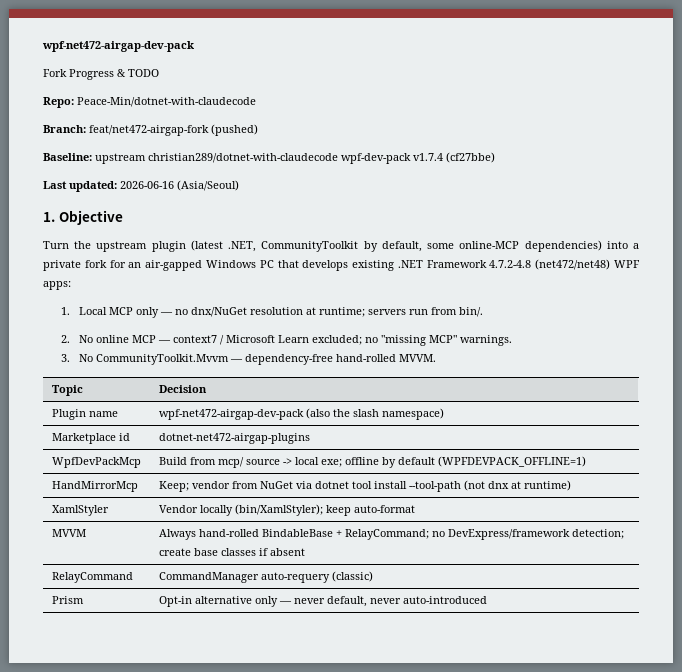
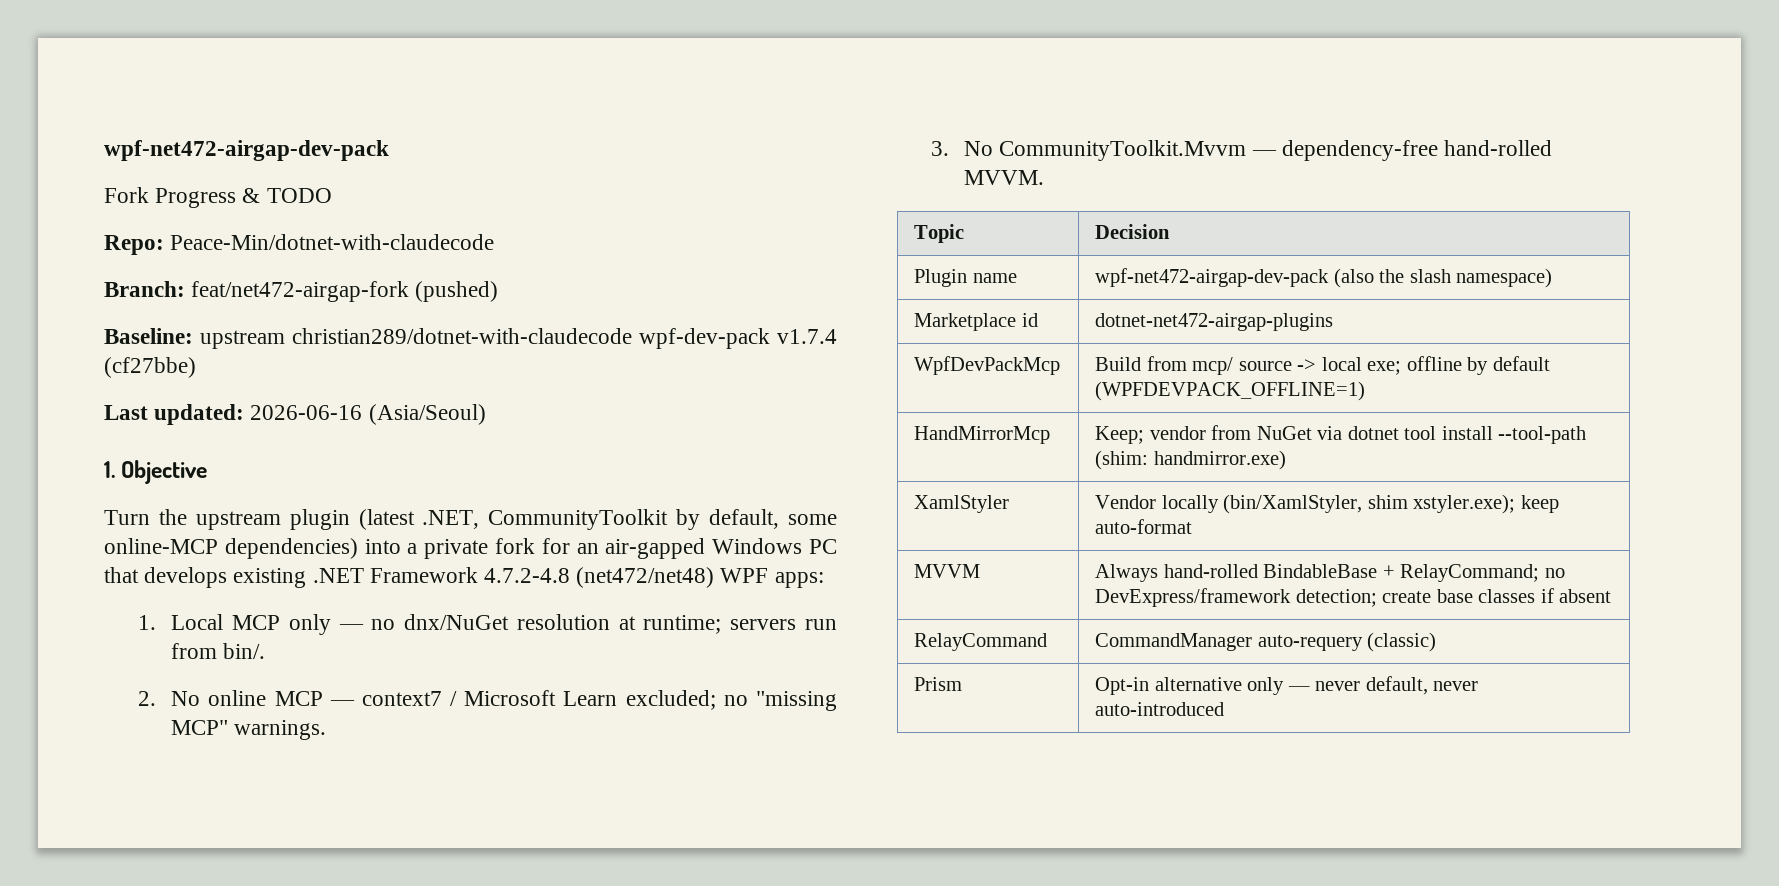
[463,480,571,491] (not dnx at runtime) -> [1095,450,1286,470] (shim: handmirror.exe)
[234,504,323,516] (bin/XamlStyler); -> [1223,494,1516,514] (bin/XamlStyler, shim xstyler.exe);

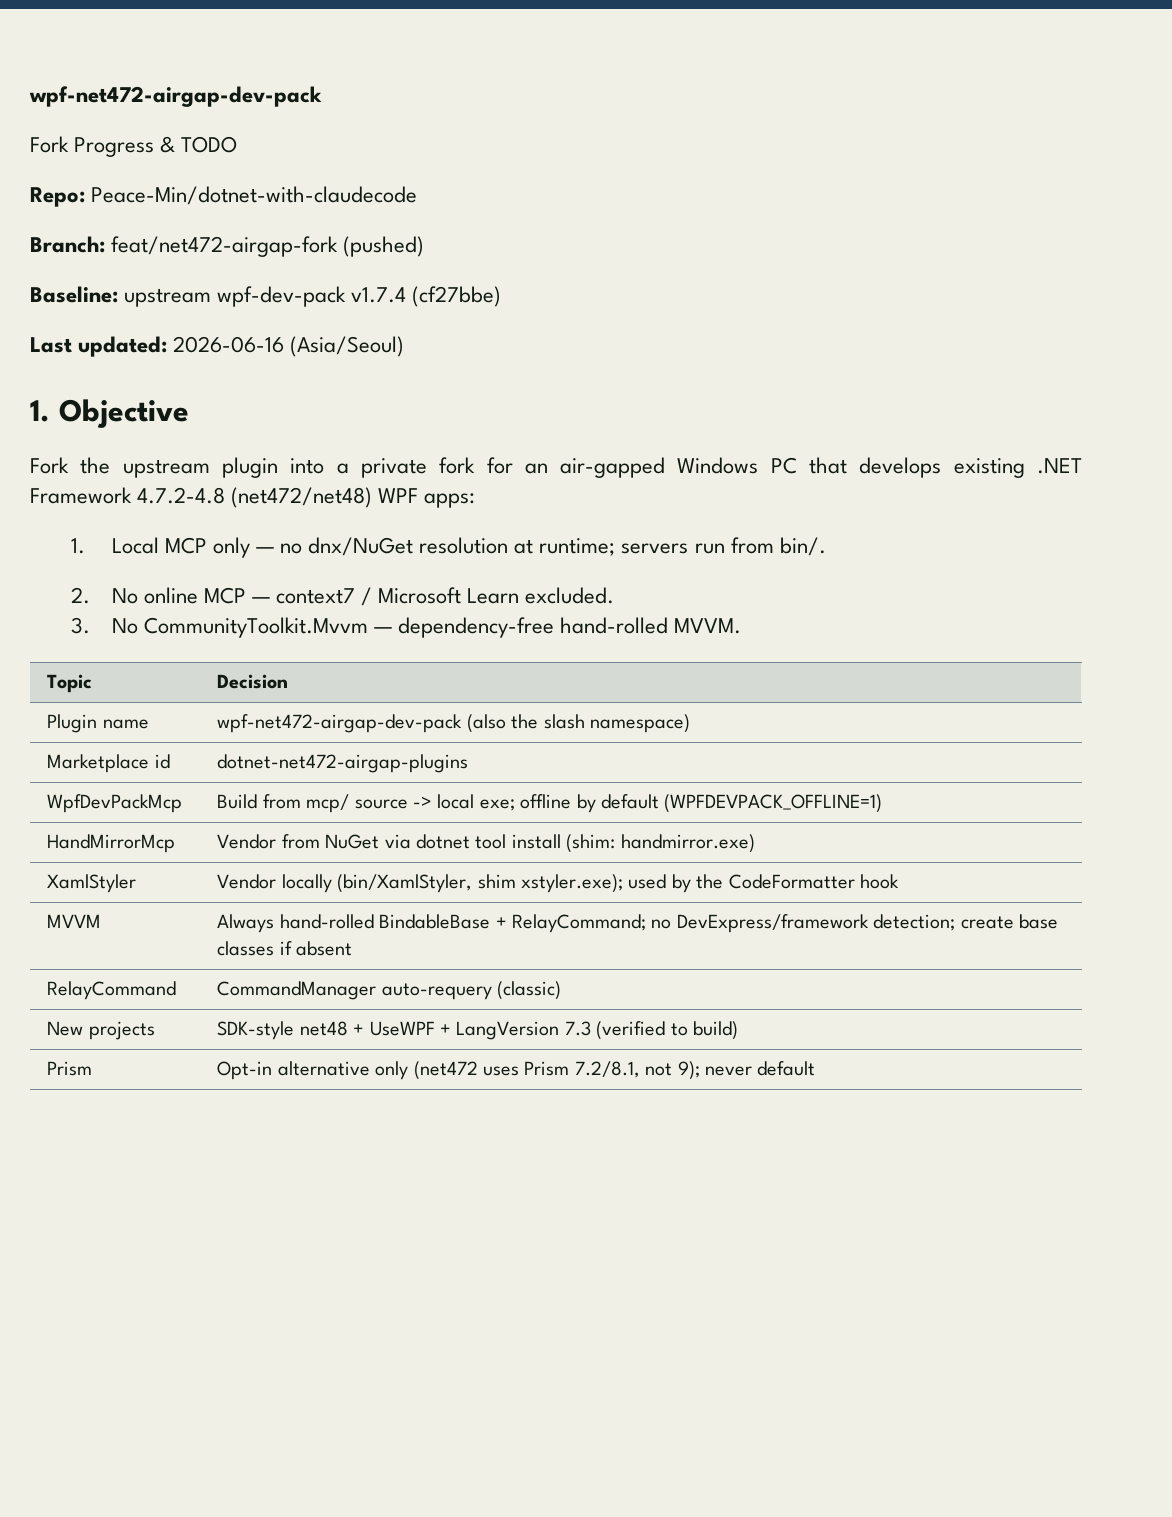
[292,328,632,344] christian289/dotnet-with-claudecode -> (212, 297) none
[104,510,150,525] Turn -> [30,457,69,474] Fork
[358,509,838,530] [104,538,358,559] (latest .NET, CommunityToolkit by default, some online-MCP dependencies) -> (278, 467) none
[625,690,837,711] [171,720,327,740] excluded; no "missing MCP" warnings. -> [525,587,615,604] excluded.
[1095,426,1206,444] Keep; vendor -> [217,834,277,849] Vendor
[1498,426,1587,444] --tool-path -> (561, 841) none
[1520,495,1559,513] [1095,519,1193,534] keep auto-format -> [628,874,899,893] used by the CodeFormatter hook
[914,677,963,691] [1095,676,1479,695] [1095,702,1225,716] Prism | Opt-in alternative only — never default, never auto-introduced -> [47,1021,155,1040] [217,1021,738,1040] [47,1061,93,1076] [217,1061,816,1080] New projects | SDK-style net48 + UseWPF + LangVersion 7.3 (verified to build) // Prism | Opt-in alternative only (net472 uses Prism 7.2/8.1, not 9); never default

